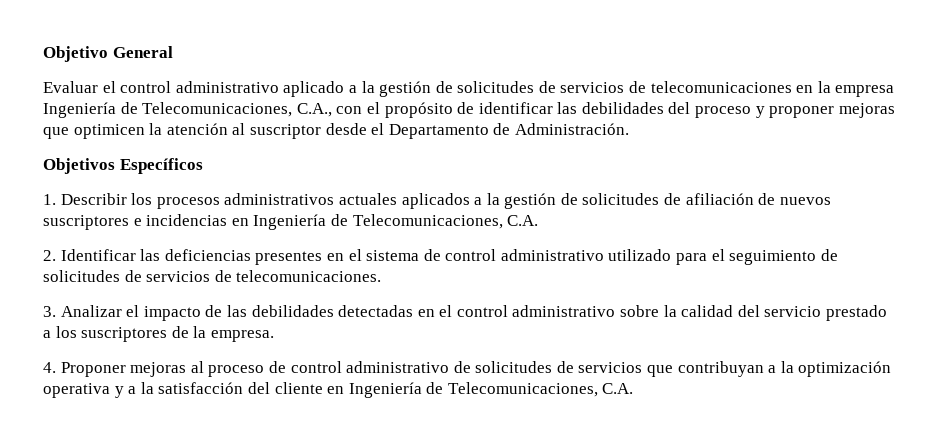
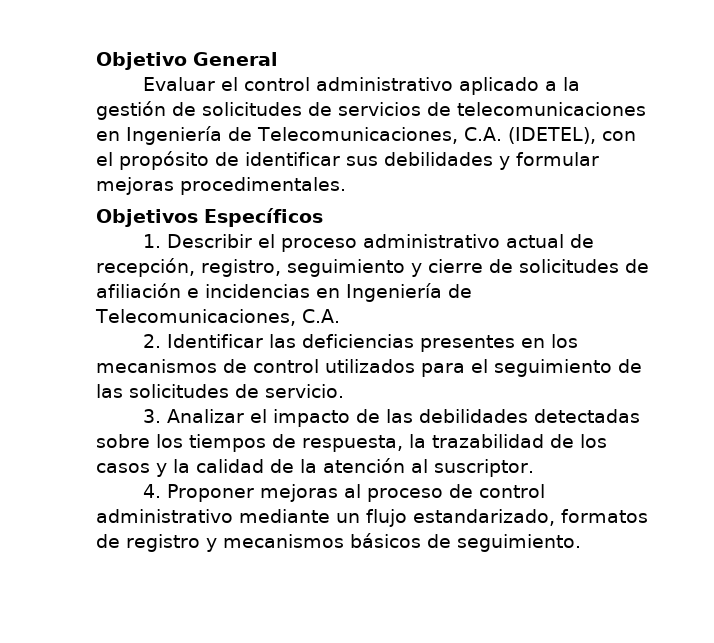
[817,81,895,97] [43,102,332,118] la empresa Ingeniería de Telecomunicaciones, C.A., -> [126,126,596,145] Ingeniería de Telecomunicaciones, C.A. (IDETEL),
[557,102,895,118] [43,123,629,139] [43,158,203,174] [43,193,557,209] las debilidades del proceso y proponer mejoras que optimicen la atención al suscriptor desde el Departamento de Administración. // Objetivos Específicos // 1. Describir los procesos administrativos actuales aplicados a la gestión -> [346,152,599,170] [96,177,346,195] [96,208,323,227] [143,234,595,252] [96,258,483,277] sus debilidades y formular mejoras procedimentales. // Objetivos Específicos // 1. Describir el proceso administrativo actual de recepción, registro, seguimiento y cierre
[758,193,831,205] [43,215,129,230] de nuevos suscriptores -> (181, 290) none
[348,249,672,261] el sistema de control administrativo utilizado -> [551,334,579,348] [96,359,415,373] los mecanismos de control utilizados
[43,270,382,282] solicitudes de servicios de telecomunicaciones. -> [96,384,344,398] las solicitudes de servicio.
[417,305,888,321] [43,326,274,342] en el control administrativo sobre la calidad del servicio prestado a los suscriptores de la empresa. -> [96,434,607,452] [96,458,534,477] sobre los tiempos de respuesta, la trazabilidad de los casos y la calidad de la atención al suscriptor.
[453,361,892,377] [43,382,634,398] de solicitudes de servicios que contribuyan a la optimización operativa y a la satisfacción del cliente en Ingeniería de Telecomunicaciones, C.A. -> [239,509,648,527] [96,533,581,552] mediante un flujo estandarizado, formatos de registro y mecanismos básicos de seguimiento.

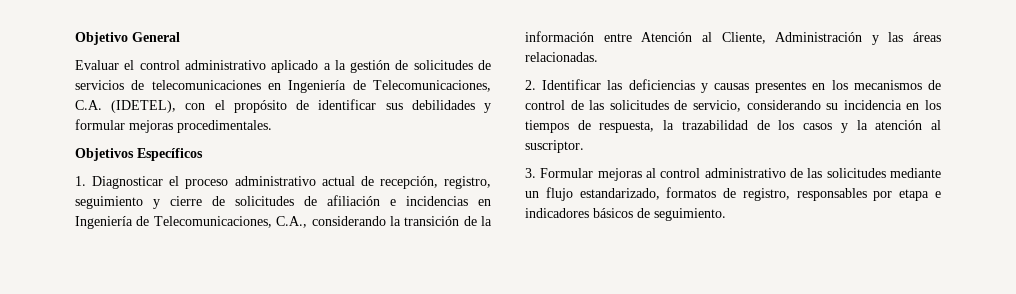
[167,234,253,248] Describir -> [92,176,164,189] Diagnosticar
[301,309,340,323] C.A. -> [276,216,492,228] [525,31,941,45] [525,52,598,62] C.A., considerando la transición de la información entre Atención al Cliente, Administración y las áreas relacionadas.
(415, 341) none -> [700,83,749,93] y causas
[325,359,642,377] [96,384,344,398] [143,409,641,427] [96,434,150,448] utilizados para el seguimiento de las solicitudes de servicio. // 3. Analizar el impacto de las debilidades detectadas sobre -> [570,100,920,112] de las solicitudes de servicio, considerando su incidencia en
[196,459,317,473] calidad de la -> (868, 125) none
[143,484,546,502] [96,509,233,523] 4. Proponer mejoras al proceso de control administrativo -> [525,168,886,181] 3. Formular mejoras al control administrativo de las solicitudes
[126,534,344,552] registro y mecanismos -> [742,188,941,201] [525,208,589,218] registro, responsables por etapa e indicadores

